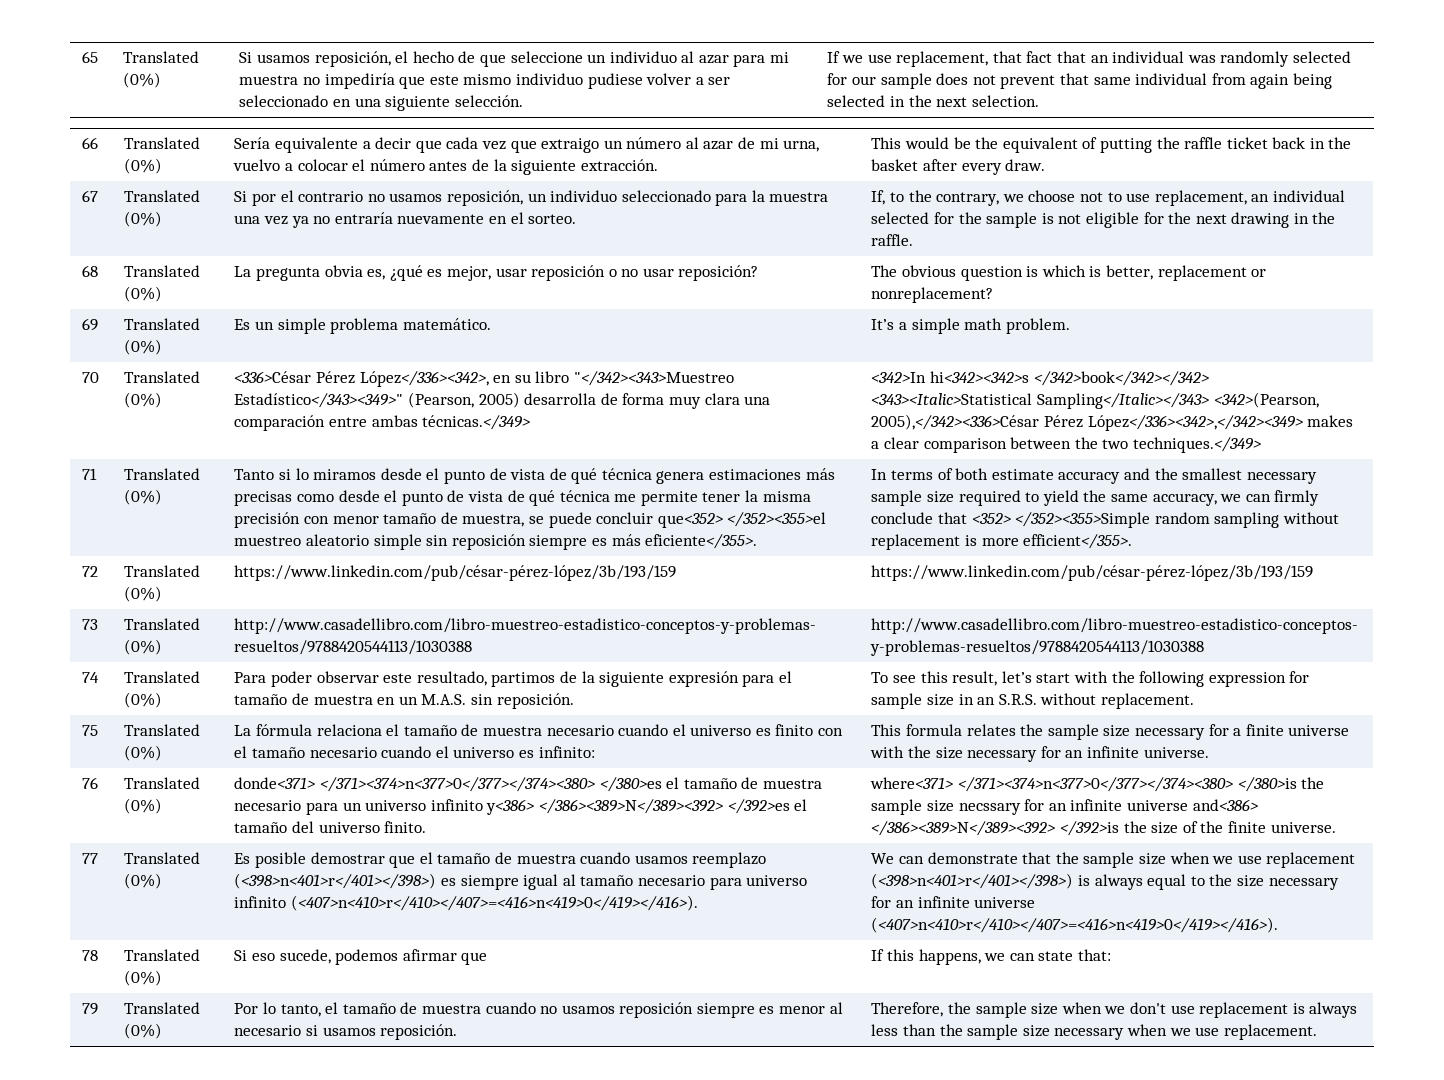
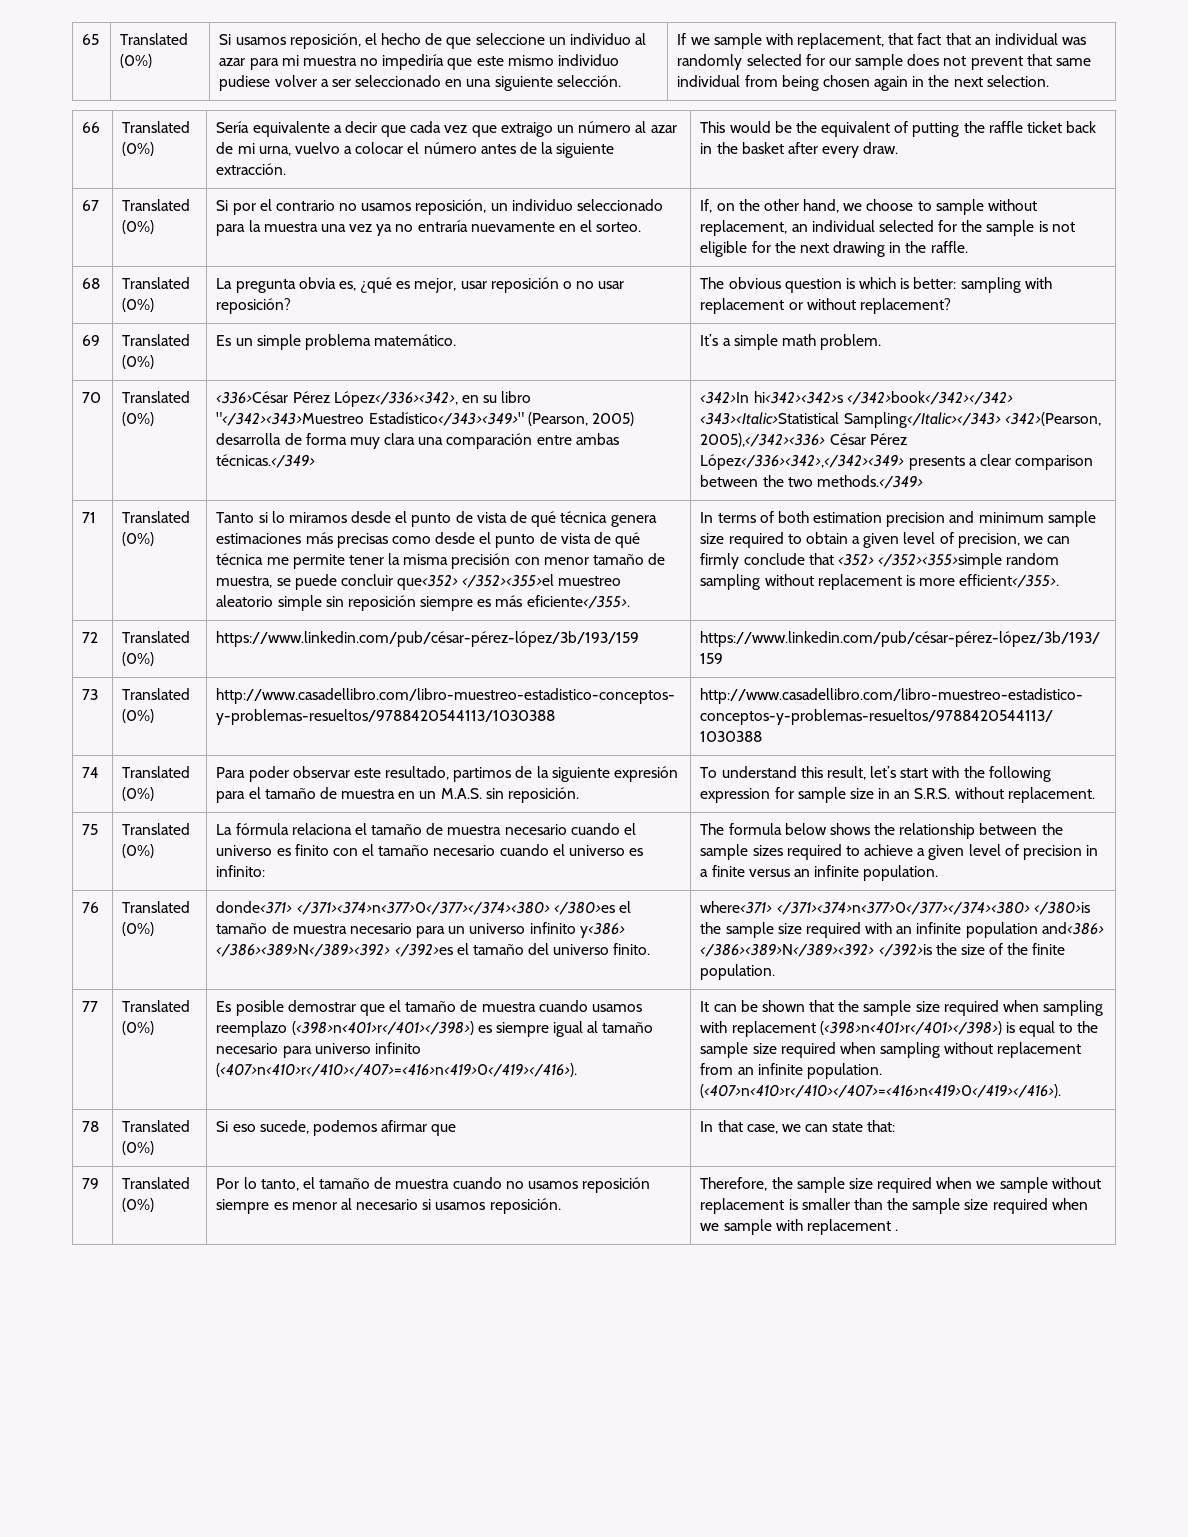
[867,54,892,63] use -> [713,33,793,49] sample with
[1250,73,1332,89] [827,95,886,107] again being selected -> [781,75,909,91] being chosen again
[889,190,1151,206] to the contrary, we choose not to use -> [716,199,1038,215] on the other hand, we choose to sample without
[1105,265,1267,281] [871,287,994,303] better, replacement or nonreplacement? -> [913,277,1052,293] [700,298,951,314] better: sampling with replacement or without replacement?
[871,414,1040,430] 2005),</342><336>César -> [700,433,866,447] 2005),</342><336> César
[1307,415,1354,427] makes -> [908,456,965,470] presents
[1132,437,1261,453] techniques.</349> -> [816,475,923,489] methods.</349>
[991,468,1317,484] [871,490,1217,506] estimate accuracy and the smallest necessary sample size required to yield the same accuracy, -> [813,511,1096,527] [700,532,1020,548] estimation precision and minimum sample size required to obtain a given level of precision,
[1015,512,1151,528] </352><355>Simple -> [878,553,1003,569] </352><355>simple
[892,675,916,683] see -> [721,766,797,778] understand
[871,724,1350,740] [870,746,1209,762] This formula relates the sample size necessary for a finite universe with the size necessary for an infinite universe. -> [700,823,1063,839] [700,844,1099,860] [700,865,939,881] The formula below shows the relationship between the sample sizes required to achieve a given level of precision in a finite versus an infinite population.
[958,799,1188,815] necssary for an infinite universe -> [805,922,1038,938] required with an infinite population
[1270,822,1336,833] universe. -> [700,964,776,980] population.
[871,852,1262,868] We can demonstrate that the sample size when we use -> [700,1000,1104,1016] [700,1021,728,1033] It can be shown that the sample size required when sampling with
[1094,874,1143,890] always -> (1015, 1027) none
[1236,875,1339,890] [871,896,1036,908] size necessary for an infinite universe -> [700,1042,1082,1058] [700,1063,882,1079] sample size required when sampling without replacement from an infinite population.
[871,949,981,965] If this happens, -> [700,1120,778,1134] In that case,
[1061,1002,1358,1018] [871,1024,899,1036] when we don't use replacement is always less -> [877,1177,1101,1193] [700,1198,850,1214] required when we sample without replacement is smaller
[1054,1024,1317,1040] necessary when we use replacement. -> [992,1198,1088,1214] [700,1219,899,1235] required when we sample with replacement .

